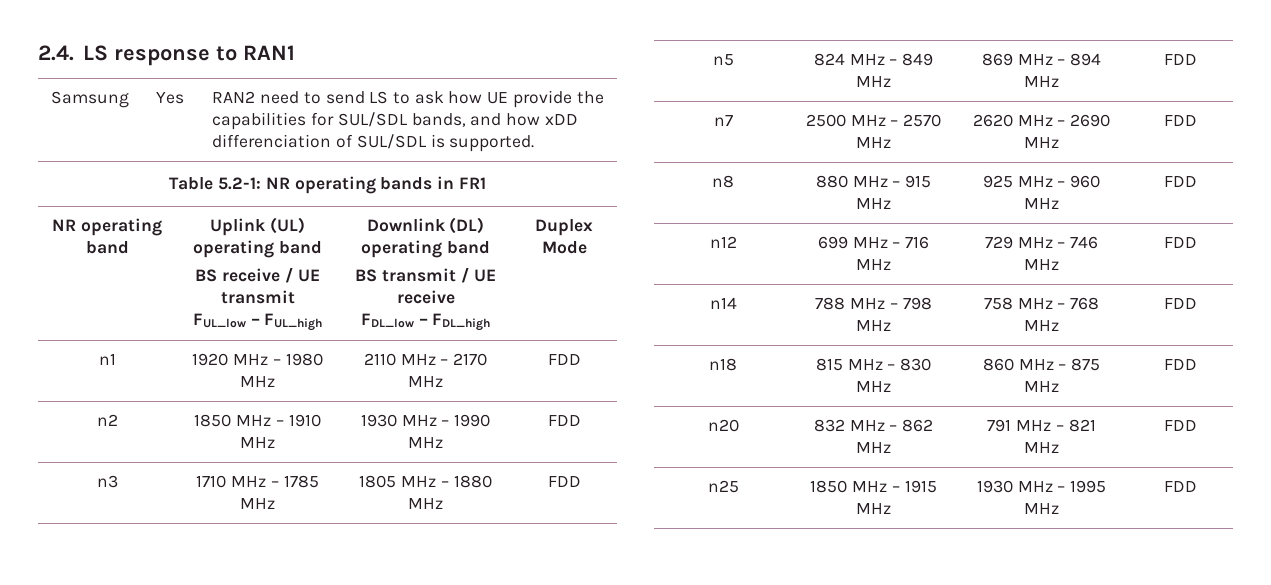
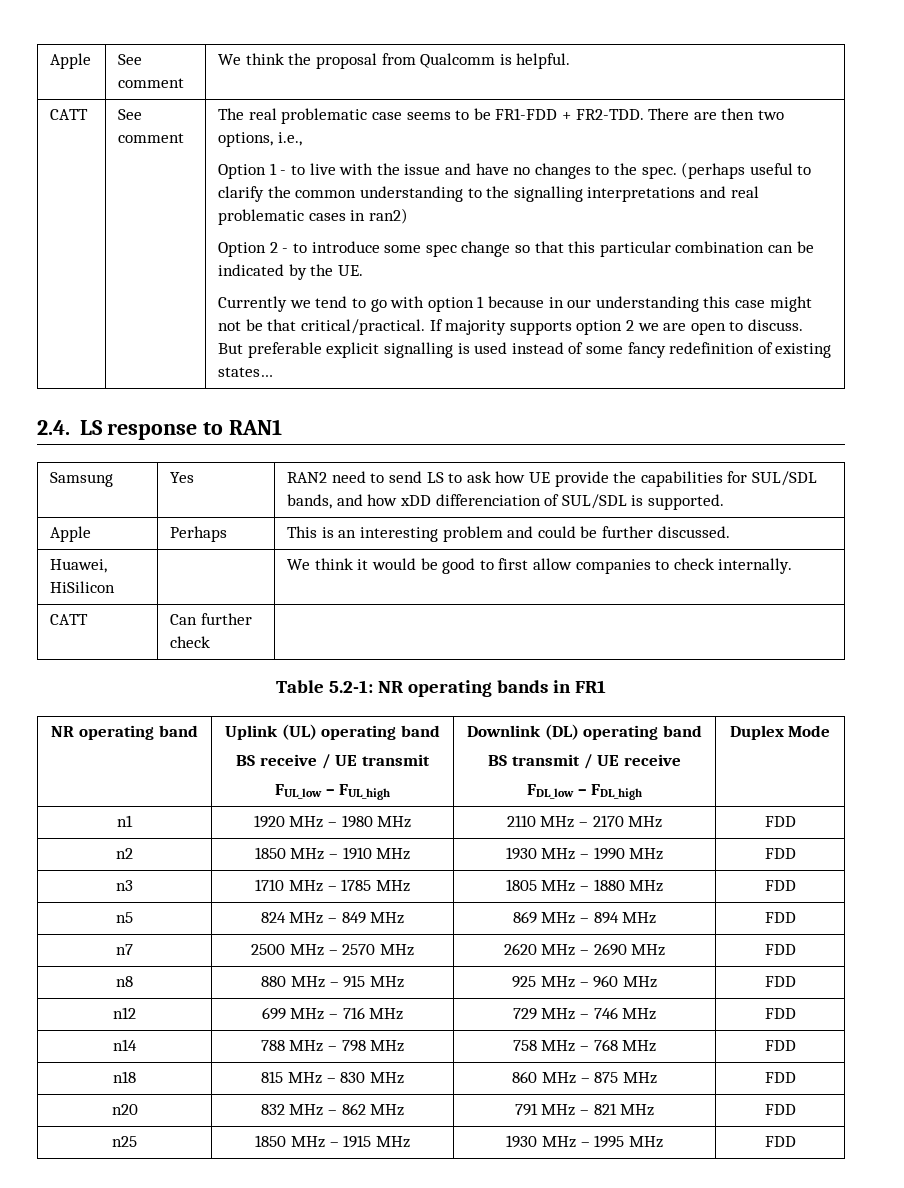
(38, 53) none -> [50,53,92,69] [118,54,143,65] [118,78,185,88] [218,53,571,69] [50,109,89,120] [118,109,143,120] [118,133,185,143] [218,108,784,124] [218,132,302,147] [218,162,812,179] [218,186,759,202] [218,208,409,225] [218,241,814,257] [218,264,364,280] [218,296,812,312] [218,319,803,335] [218,342,832,358] [218,367,274,377] Apple | See comment | We think the proposal from Qualcomm is helpful. // CATT | See comment | The real problematic case seems to be FR1-FDD + FR2-TDD. There are then two options, i.e., // Option 1 - to live with the issue and have no changes to the spec. (perhaps useful to clarify the common understanding to the signalling interpretations and real problematic cases in ran2) // Option 2 - to introduce some spec change so that this particular combination can be indicated by the UE. // Currently we tend to go with option 1 because in our understanding this case might not be that critical/practical. If majority supports option 2 we are open to discuss. But preferable explicit signalling is used instead of some fancy redefinition of existing states… //
(535, 143) none -> [50,526,92,542] [170,526,228,542] [287,526,730,542] [50,559,108,573] [50,581,116,593] [287,558,793,574] [50,614,89,625] [170,613,252,625] [170,636,211,648] // Apple | Perhaps | This is an interesting problem and could be further discussed. // Huawei, HiSilicon | | We think it would be good to first allow companies to check internally. // CATT | Can further check |

